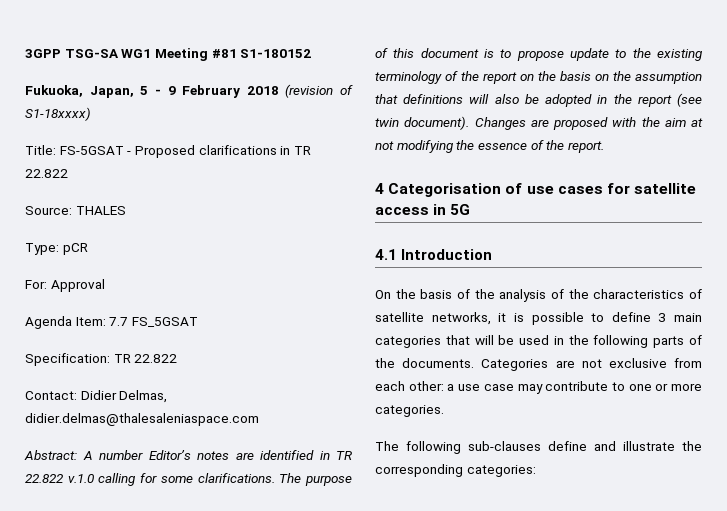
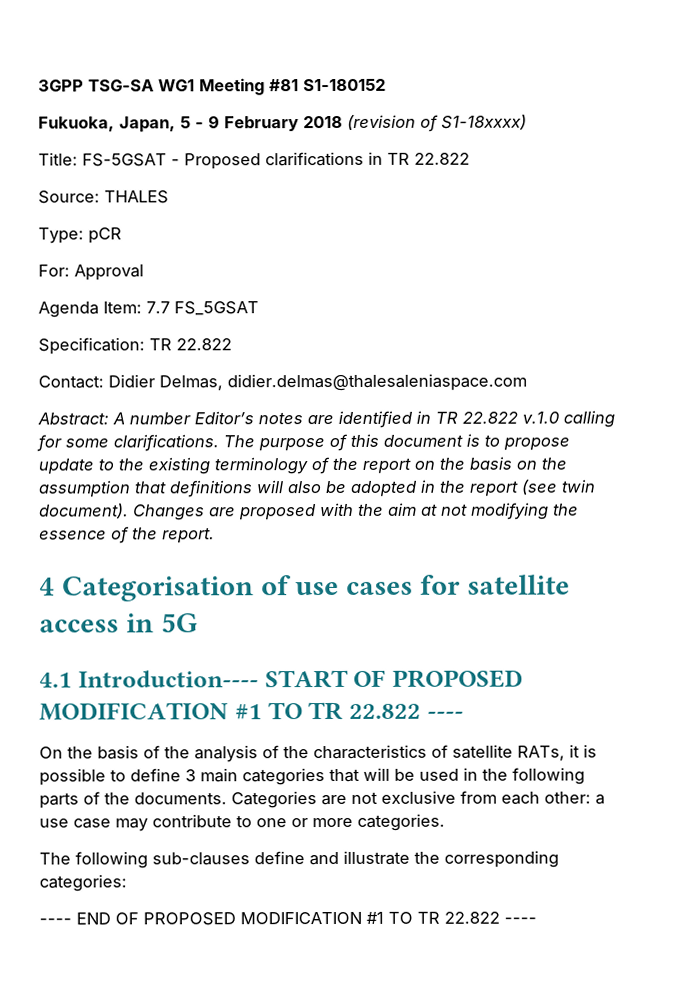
[401,249,493,260] Introduction -> [77,669,523,689] [39,701,464,721] Introduction---- START OF PROPOSED MODIFICATION #1 TO TR 22.822 ----
[431,312,491,325] networks, -> [517,745,565,761] RATs,
(536, 471) none -> [39,911,537,926] // ---- END OF PROPOSED MODIFICATION #1 TO TR 22.822 ----

